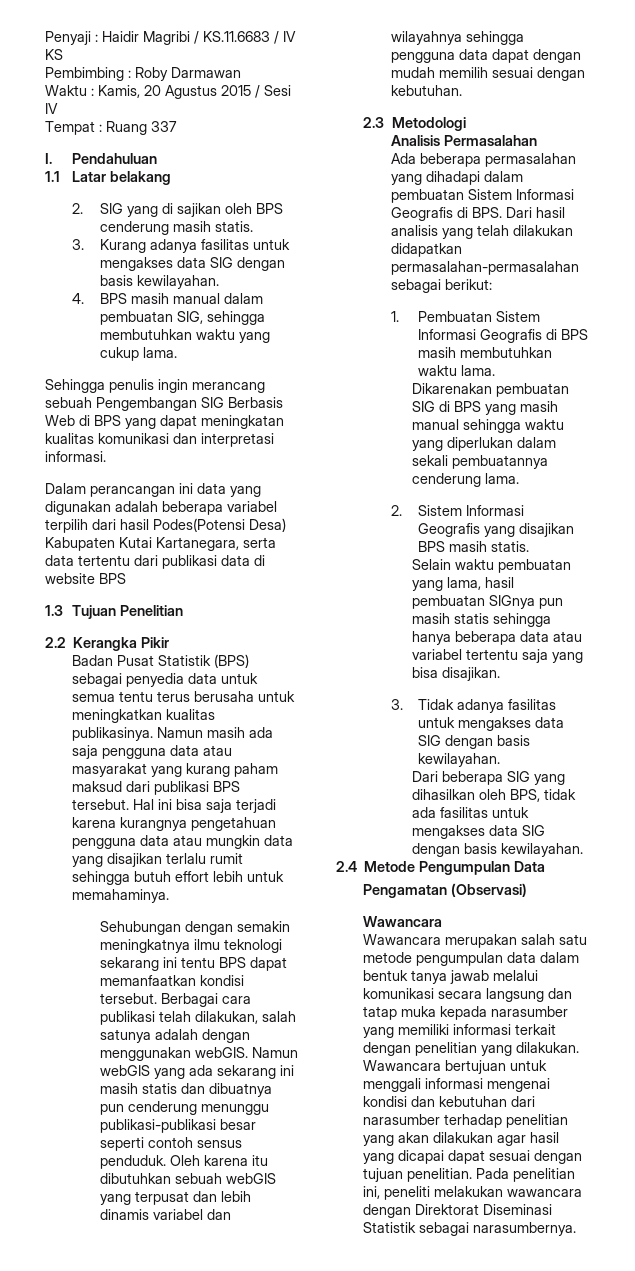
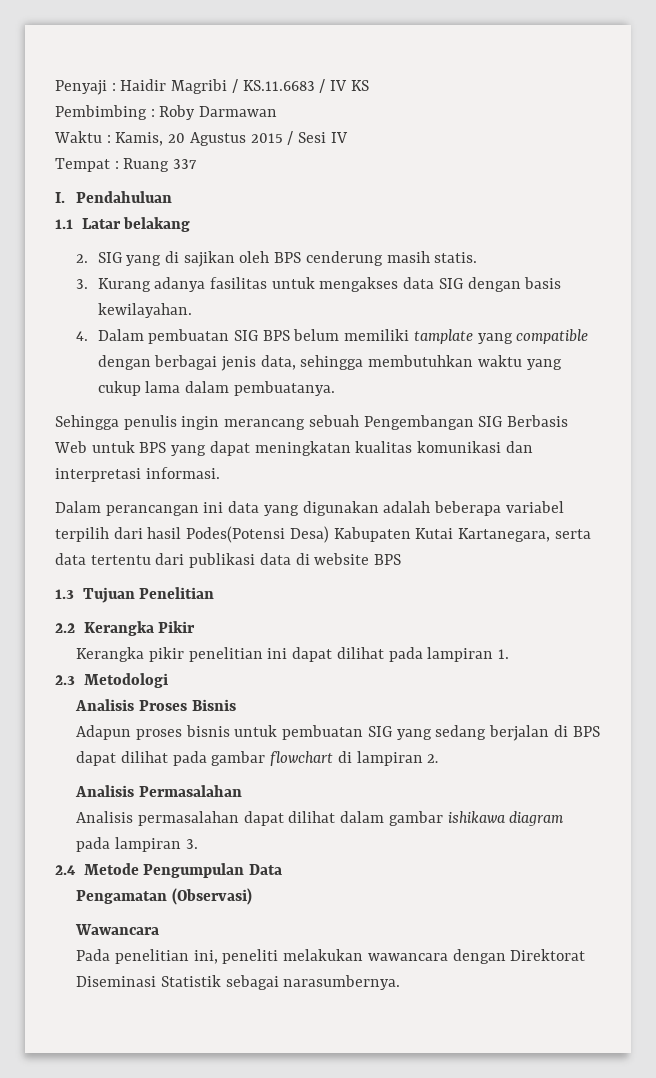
[99,293,263,304] [99,311,203,325] BPS masih manual dalam pembuatan SIG, -> [97,329,589,344] [97,355,296,371] Dalam pembuatan SIG BPS belum memiliki tamplate yang compatible dengan berbagai jenis data,
[142,347,177,358] lama. -> [145,381,335,396] lama dalam pembuatanya.
[79,415,90,426] di -> [91,441,135,453] untuk
[72,654,250,668] [72,673,259,687] [72,691,296,702] [72,709,216,723] [72,727,274,741] [72,745,233,759] [72,763,279,777] [72,781,241,795] [72,799,277,813] [72,817,277,831] [72,835,294,849] [72,853,244,867] [72,871,285,885] [72,889,170,903] [99,921,290,935] [99,939,282,953] [99,957,287,971] [99,975,244,986] [99,993,251,1007] [99,1011,296,1025] [99,1029,250,1043] [99,1047,298,1061] [99,1065,294,1079] [99,1083,272,1097] [99,1101,269,1115] [99,1119,256,1133] [99,1137,242,1151] [99,1155,268,1169] [99,1173,276,1184] [99,1191,251,1205] [99,1209,231,1220] [390,31,524,45] [390,49,581,63] [390,67,585,81] [390,85,462,96] [363,117,466,131] [390,135,537,146] [390,153,576,167] [390,171,523,185] [390,189,574,203] [390,207,565,221] [390,225,573,239] [390,243,462,257] [390,261,579,275] [390,279,492,293] [390,311,541,322] [418,329,589,343] [418,347,553,358] [418,365,496,376] [412,383,570,397] [412,401,559,415] [412,419,565,433] [412,437,557,451] [412,455,549,469] [412,473,520,487] [390,505,525,516] [418,523,575,537] [418,541,530,552] [412,559,572,573] [412,577,515,591] [412,595,564,609] [412,613,552,627] [412,631,583,645] [412,649,584,663] [412,667,501,681] [390,699,557,713] [418,717,565,731] [418,735,531,749] [418,753,501,767] [412,771,566,785] [412,789,577,802] [412,807,530,818] [412,825,546,839] [412,843,584,857] Badan Pusat Statistik (BPS) sebagai penyedia data untuk semua tentu terus berusaha untuk meningkatkan kualitas publikasinya. Namun masih ada saja pengguna data atau masyarakat yang kurang paham maksud dari publikasi BPS tersebut. Hal ini bisa saja terjadi karena kurangnya pengetahuan pengguna data atau mungkin data yang disajikan terlalu rumit sehingga butuh effort lebih untuk memahaminya. // Sehubungan dengan semakin meningkatnya ilmu teknologi sekarang ini tentu BPS dapat memanfaatkan kondisi tersebut. Berbagai cara publikasi telah dilakukan, salah satunya adalah dengan menggunakan webGIS. Namun webGIS yang ada sekarang ini masih statis dan dibuatnya pun cenderung menunggu publikasi-publikasi besar seperti contoh sensus penduduk. Oleh karena itu dibutuhkan sebuah webGIS yang terpusat dan lebih dinamis variabel dan wilayahnya sehingga pengguna data dapat dengan mudah memilih sesuai dengan kebutuhan. // 2.3 Metodologi // Analisis Permasalahan // Ada beberapa permasalahan yang dihadapi dalam pembuatan Sistem Informasi Geografis di BPS. Dari hasil analisis yang telah dilakukan didapatkan permasalahan-permasalahan sebagai berikut: // 1. Pembuatan Sistem Informasi Geografis di BPS masih membutuhkan waktu lama. // Dikarenakan pembuatan SIG di BPS yang masih manual sehingga waktu yang diperlukan dalam sekali pembuatannya cenderung lama. // 2. Sistem Informasi Geografis yang disajikan BPS masih statis. // Selain waktu pembuatan yang lama, hasil pembuatan SIGnya pun masih statis sehingga hanya beberapa data atau variabel tertentu saja yang bisa disajikan. // 3. Tidak adanya fasilitas untuk mengakses data SIG dengan basis kewilayahan. // Dari beberapa SIG yang dihasilkan oleh BPS, tidak ada fasilitas untuk mengakses data SIG dengan basis kewilayahan. -> [76,647,510,662] [55,673,168,688] [75,699,236,711] [76,725,600,741] [76,751,440,766] [75,785,242,797] [76,811,565,826] [76,837,198,852] Kerangka pikir penelitian ini dapat dilihat pada lampiran 1. // 2.3 Metodologi // Analisis Proses Bisnis // Adapun proses bisnis untuk pembuatan SIG yang sedang berjalan di BPS dapat dilihat pada gambar flowchart di lampiran 2. // Analisis Permasalahan // Analisis permasalahan dapat dilihat dalam gambar ishikawa diagram pada lampiran 3.
[363,934,588,948] [363,952,580,966] [363,970,539,984] [363,988,573,1002] [363,1006,569,1020] [363,1024,557,1038] [363,1042,580,1056] [363,1060,548,1074] [363,1078,551,1092] [363,1096,536,1107] [363,1114,569,1128] [363,1132,560,1146] [363,1150,583,1164] [363,1168,473,1182] Wawancara merupakan salah satu metode pengumpulan data dalam bentuk tanya jawab melalui komunikasi secara langsung dan tatap muka kepada narasumber yang memiliki informasi terkait dengan penelitian yang dilakukan. Wawancara bertujuan untuk menggali informasi mengenai kondisi dan kebutuhan dari narasumber terhadap penelitian yang akan dilakukan agar hasil yang dicapai dapat sesuai dengan tujuan penelitian. -> (160, 929) none

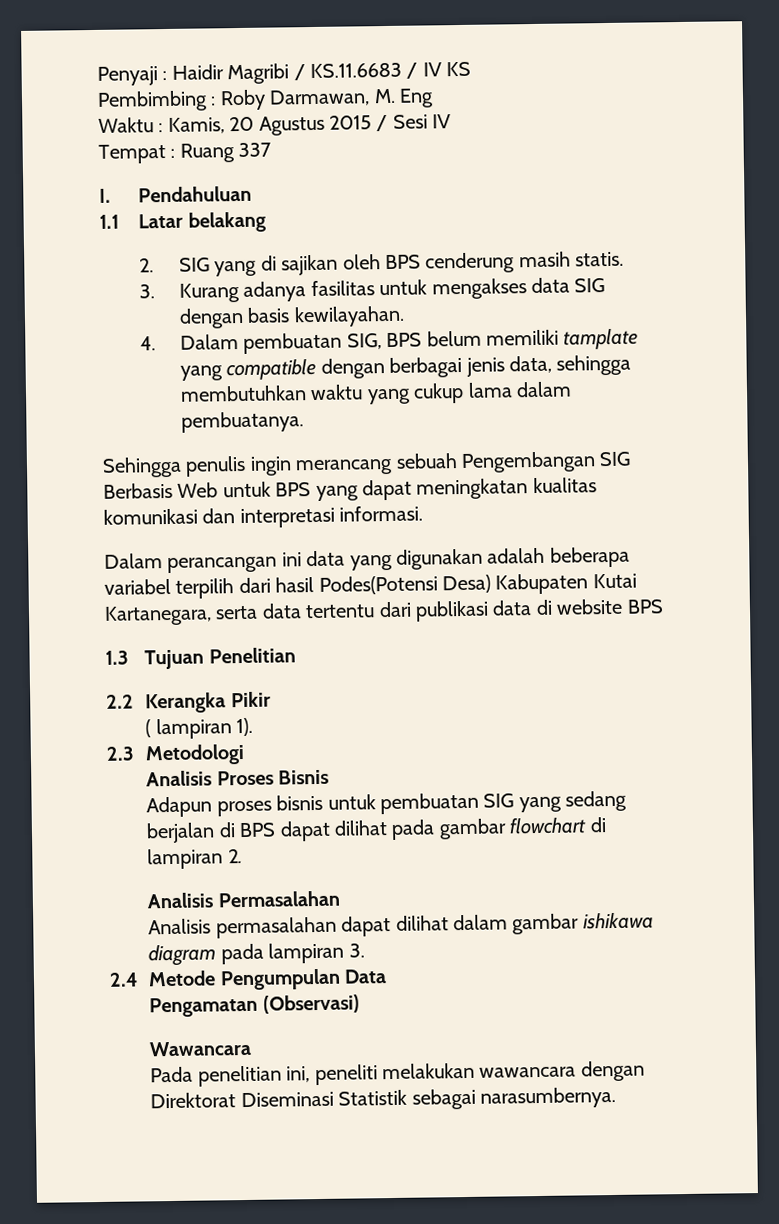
[199,106,278,117] Darmawan -> [269,88,434,108] Darmawan, M. Eng
[233,330,258,341] SIG -> [346,333,382,350] SIG,
[76,647,510,662] Kerangka pikir penelitian ini dapat dilihat pada lampiran 1. -> [145,717,254,740] ( lampiran 1).

